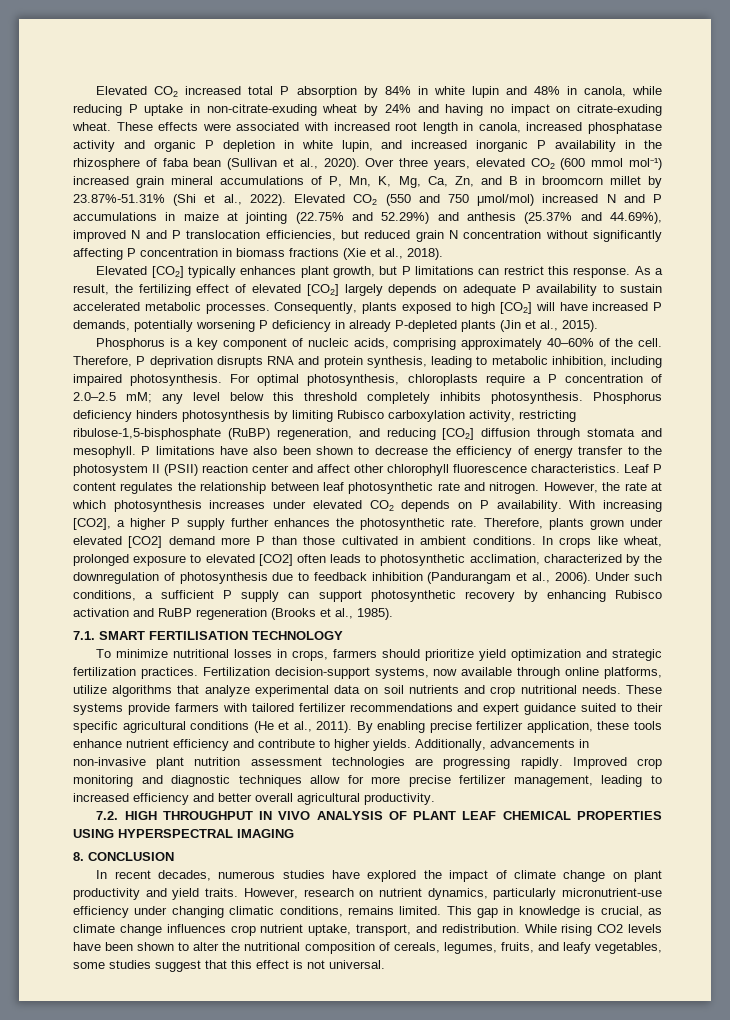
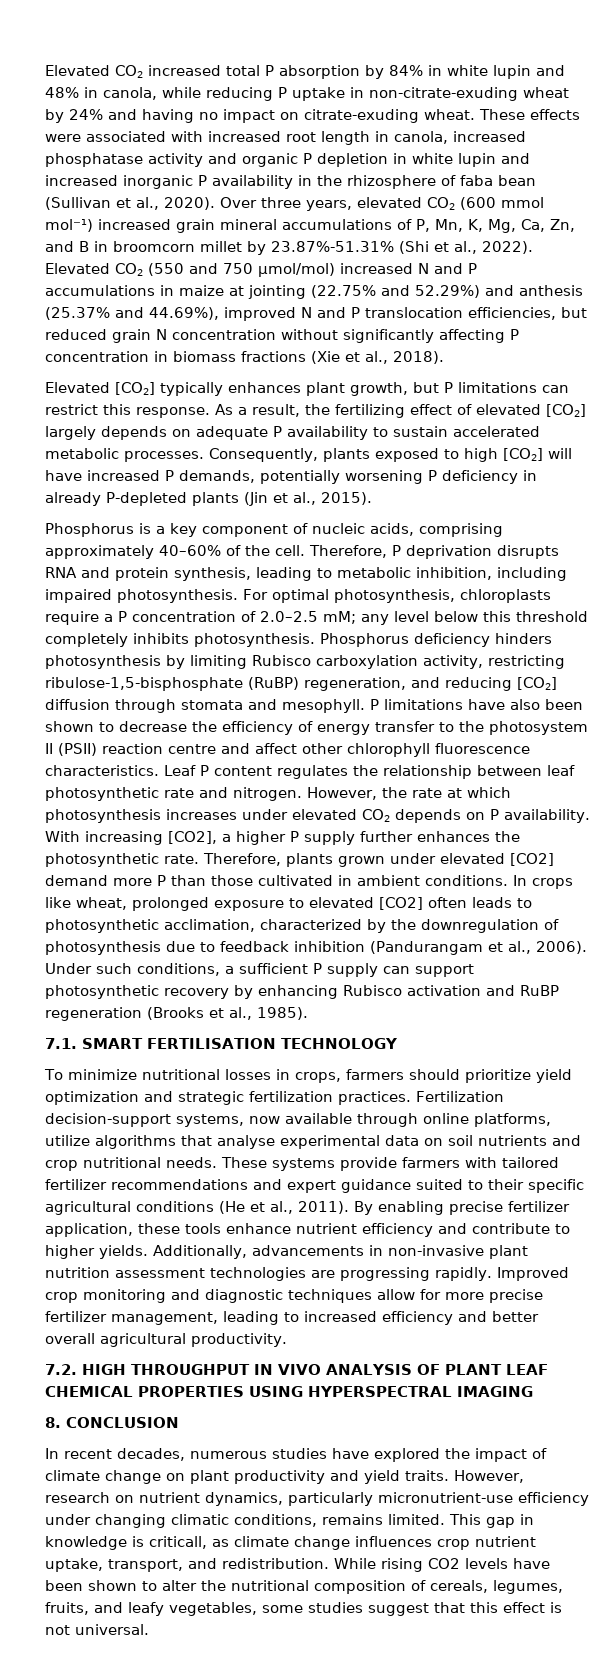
[341,140,373,152] lupin, -> [458,153,496,167] lupin
[252,464,289,473] center -> [168,744,216,754] centre
[204,685,250,697] analyze -> [217,1135,275,1149] analyse
[600,906,643,917] crucial, -> [149,1536,207,1549] criticall,

